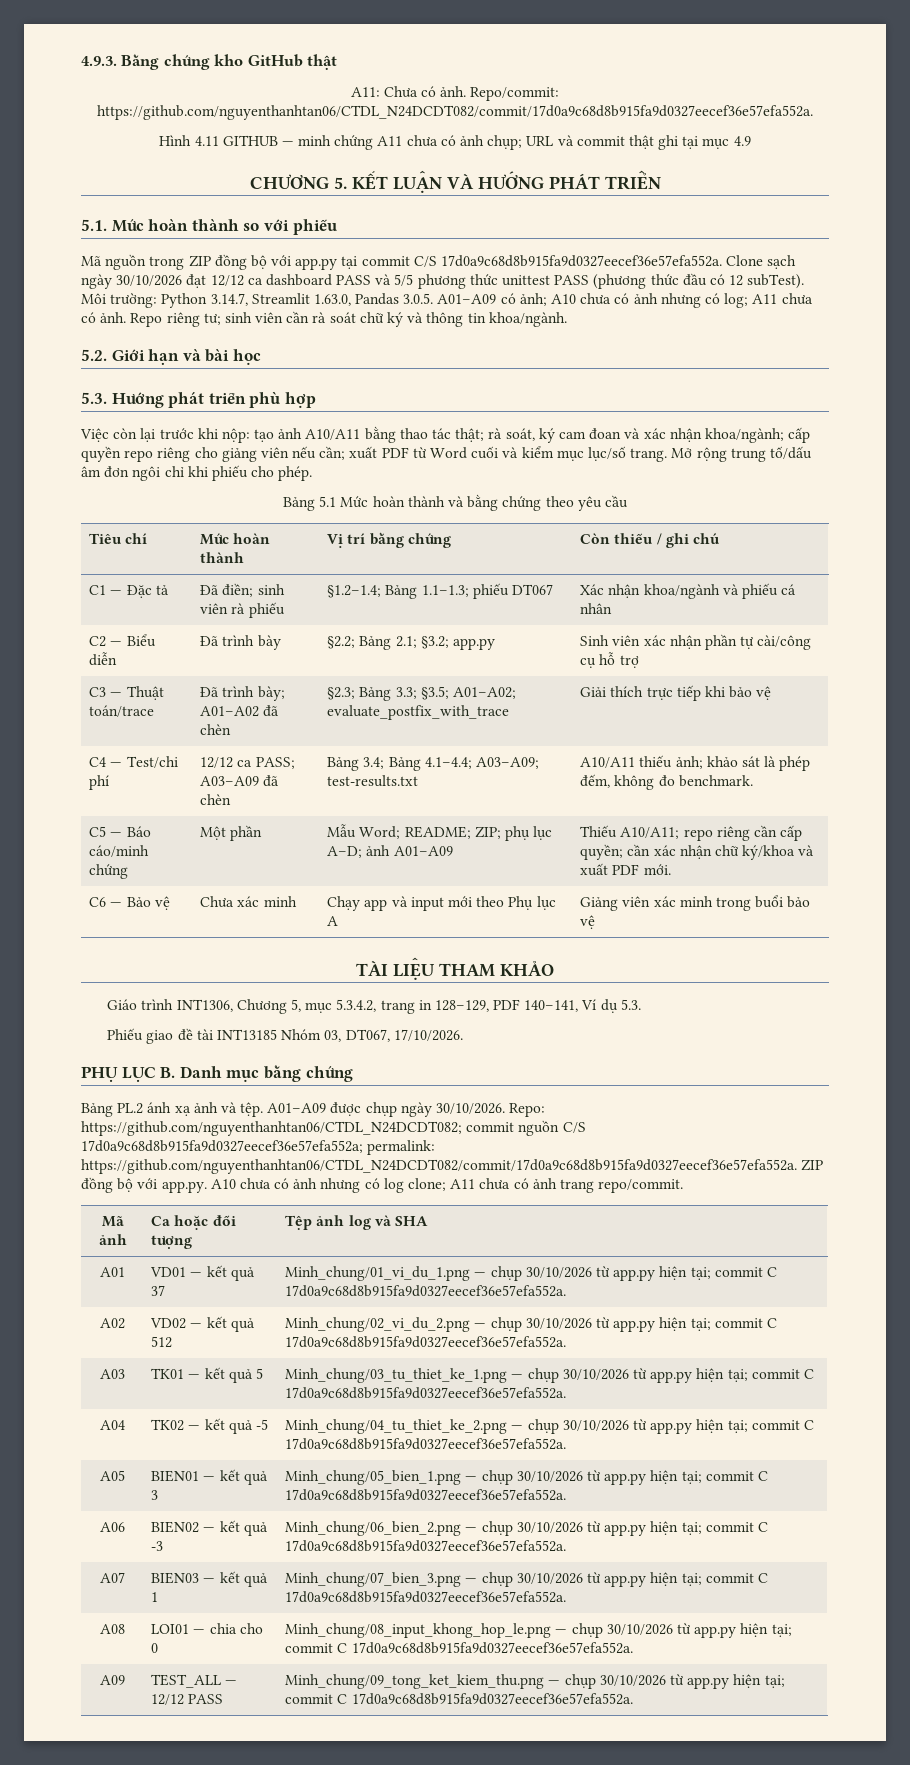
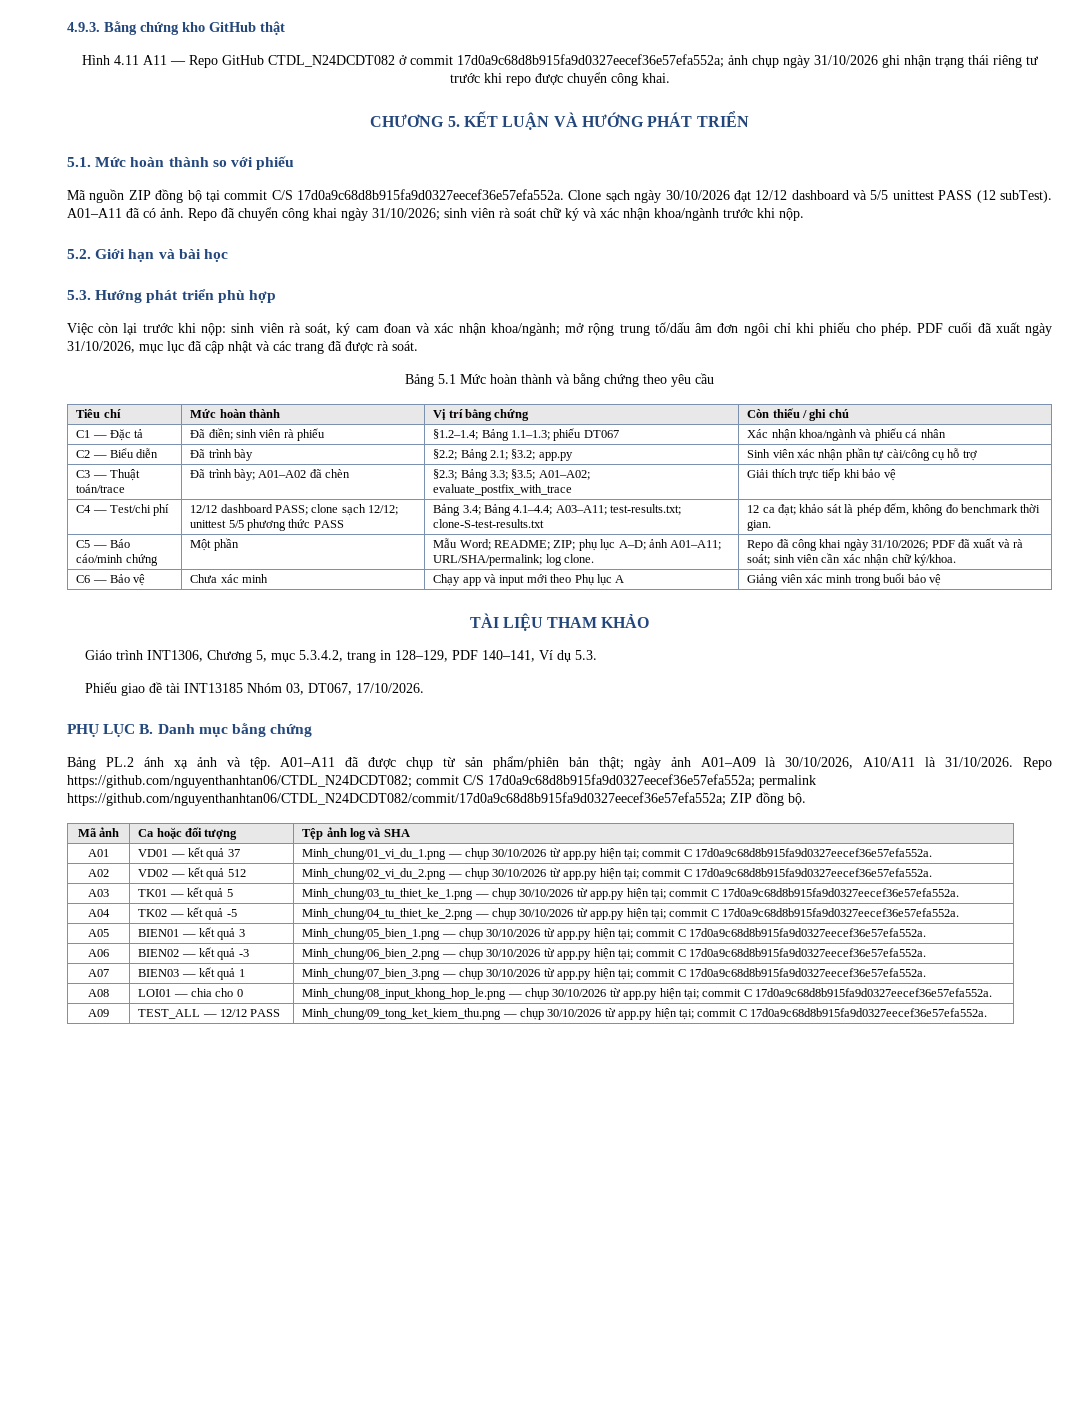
[350,86,560,101] [97,105,813,120] [159,135,751,150] A11: Chưa có ảnh. Repo/commit: https://github.com/nguyenthanhtan06/CTDL_N24DCDT082/commit/17d0a9c68d8b915fa9d0327eecef36e57efa552a. // Hình 4.11 GITHUB — minh chứng A11 chưa có ảnh chụp; URL và commit thật ghi tại mục 4.9 -> [81,54,1038,68] [449,72,670,86] Hình 4.11 A11 — Repo GitHub CTDL_N24DCDT082 ở commit 17d0a9c68d8b915fa9d0327eecef36e57efa552a; ảnh chụp ngày 31/10/2026 ghi nhận trạng thái riêng tư trước khi repo được chuyển công khai.
[149,254,338,270] trong ZIP đồng bộ với app.py -> [128,189,202,203] ZIP đồng bộ
[247,273,805,289] [81,293,813,308] [81,311,310,327] ca dashboard PASS và 5/5 phương thức unittest PASS (phương thức đầu có 12 subTest). Môi trường: Python 3.14.7, Streamlit 1.63.0, Pandas 3.0.5. A01–A09 có ảnh; A10 chưa có ảnh nhưng có log; A11 chưa có ảnh. Repo riêng tư; sinh viên cần -> [791,190,1053,203] [67,207,495,221] dashboard và 5/5 unittest PASS (12 subTest). A01–A11 đã có ảnh. Repo đã chuyển công khai ngày 31/10/2026; sinh viên
[426,312,567,327] thông tin khoa/ngành. -> [600,208,804,221] xác nhận khoa/ngành trước khi nộp.
[254,426,485,443] tạo ảnh A10/A11 bằng thao tác thật; -> [231,323,284,333] sinh viên
[788,427,811,443] [81,446,693,462] cấp quyền repo riêng cho giảng viên nếu cần; xuất PDF từ Word cuối và kiểm mục lục/số trang. Mở -> [565,323,585,333] mở
(313, 473) none -> [917,322,1053,336] [67,341,418,354] PDF cuối đã xuất ngày 31/10/2026, mục lục đã cập nhật và các trang đã được rà soát.
[237,757,295,769] [200,775,280,787] [200,794,232,805] [327,757,539,771] [327,775,419,787] [580,755,703,769] ca PASS; A03–A09 đã chèn | Bảng 3.4; Bảng 4.1–4.4; A03–A09; test-results.txt | A10/A11 thiếu ảnh; -> [220,504,399,516] [190,519,344,531] [433,504,682,516] [433,519,545,528] [747,504,797,516] dashboard PASS; clone sạch 12/12; unittest 5/5 phương thức PASS | Bảng 3.4; Bảng 4.1–4.4; A03–A11; test-results.txt; clone-S-test-results.txt | 12 ca đạt;
[678,775,753,787] benchmark. -> [961,504,1041,513] [747,520,772,531] benchmark thời gian.
[393,846,453,856] [580,825,803,841] [580,844,815,860] [580,863,671,876] A01–A09 | Thiếu A10/A11; repo riêng cần cấp quyền; cần xác nhận chữ ký/khoa và xuất PDF mới. -> [670,540,722,550] [433,554,595,566] [747,538,1024,551] [747,553,956,566] A01–A11; URL/SHA/permalink; log clone. | Repo đã công khai ngày 31/10/2026; PDF đã xuất và rà soát; sinh viên cần xác nhận chữ ký/khoa.
[267,1102,546,1117] A01–A09 được chụp ngày 30/10/2026. Repo: -> [280,756,1052,770] A01–A11 đã được chụp từ sản phẩm/phiên bản thật; ngày ảnh A01–A09 là 30/10/2026, A10/A11 là 31/10/2026. Repo
[518,1120,560,1136] nguồn -> (459, 780) none
[367,1140,436,1155] [81,1159,824,1174] [81,1177,684,1193] permalink: https://github.com/nguyenthanhtan06/CTDL_N24DCDT082/commit/17d0a9c68d8b915fa9d0327eecef36e57efa552a. ZIP đồng bộ với app.py. A10 chưa có ảnh nhưng có log clone; A11 chưa có ảnh trang repo/commit. -> [759,775,816,788] [67,792,806,806] permalink https://github.com/nguyenthanhtan06/CTDL_N24DCDT082/commit/17d0a9c68d8b915fa9d0327eecef36e57efa552a; ZIP đồng bộ.

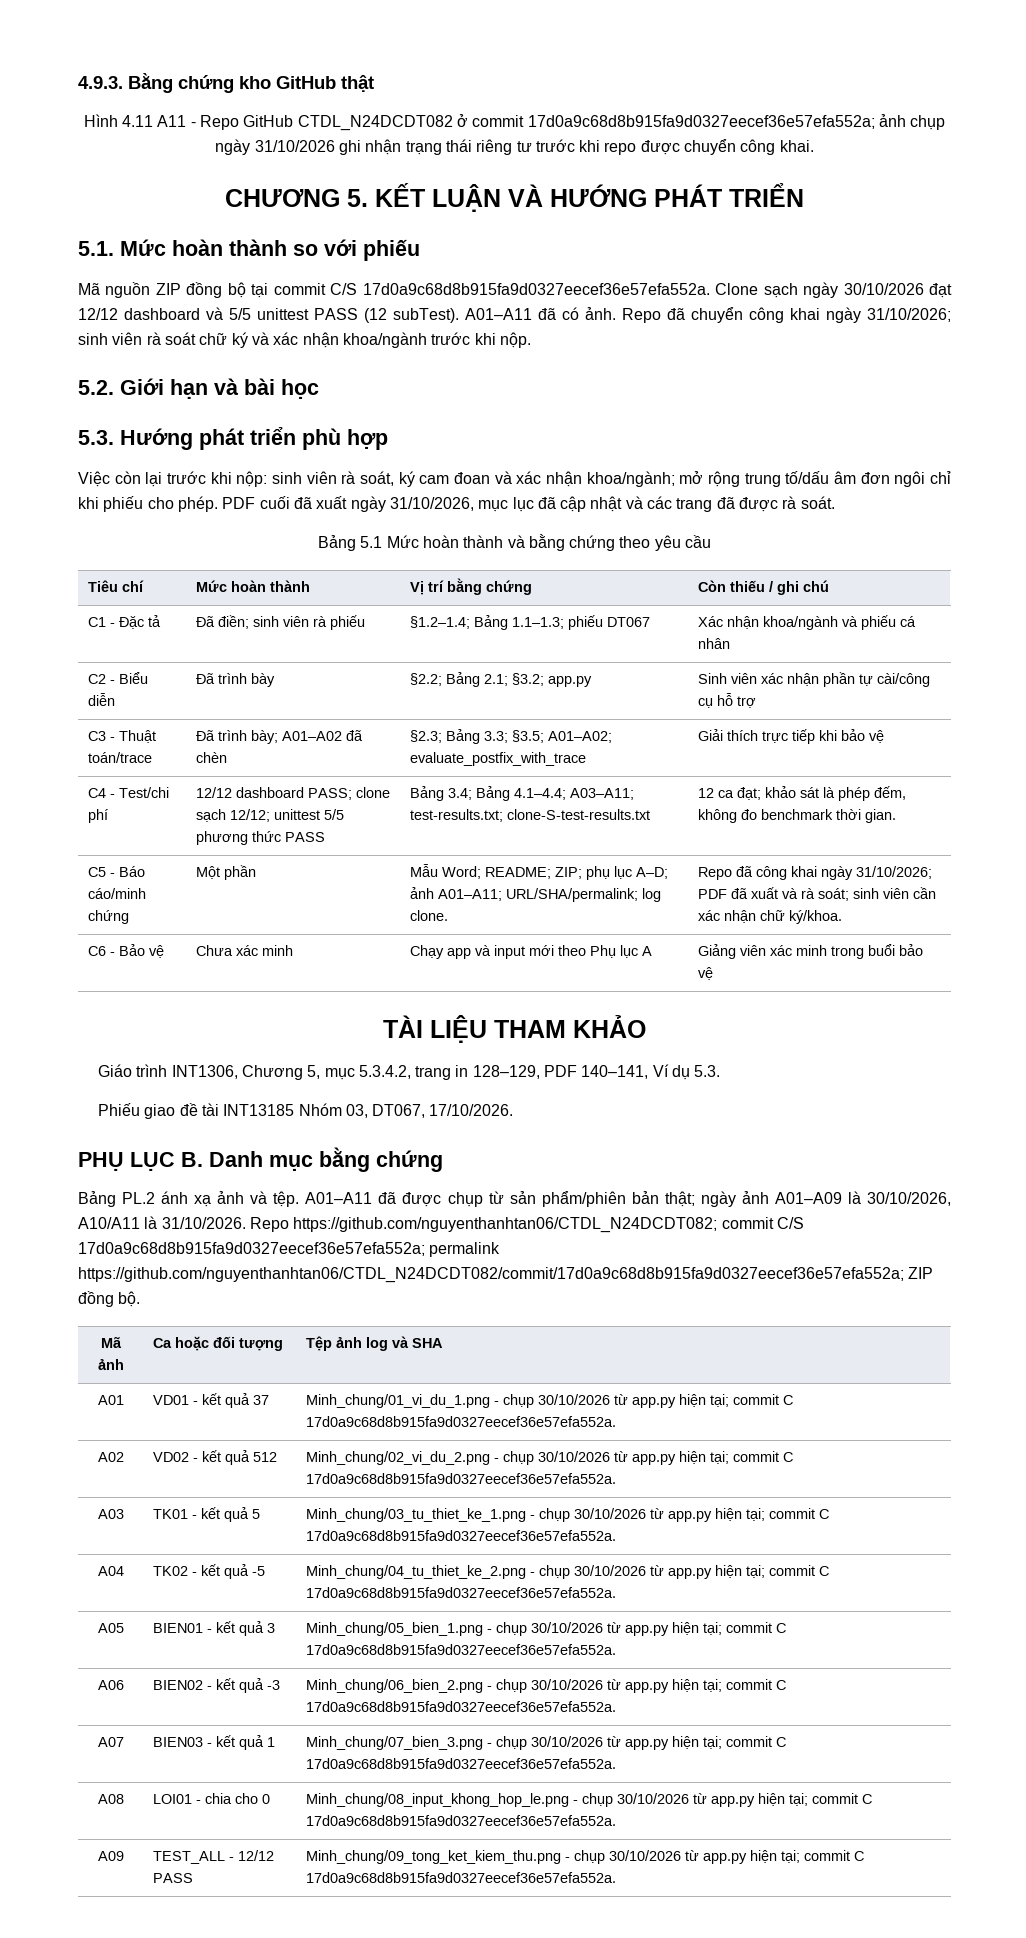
[169,61,186,65] — -> [190,122,196,127] -
[92,435,107,438] — -> [109,623,115,627] -
[92,455,107,458] — -> [109,680,115,684] -
[92,475,107,478] — -> [109,737,115,741] -
[92,510,107,513] — -> [109,794,115,798] -
[92,545,107,548] — -> [109,873,115,877] -
[92,580,107,583] — -> [109,952,115,956] -
[170,854,185,857] — -> [192,1401,198,1405] -
[447,854,462,857] — -> [493,1401,499,1405] -
[170,874,185,877] — -> [192,1458,198,1462] -
[447,874,462,877] — -> [493,1458,499,1462] -
[169,894,184,897] — -> [191,1515,197,1519] -
[474,894,489,897] — -> [529,1515,535,1519] -
[169,914,184,917] — -> [191,1572,197,1576] -
[474,914,489,917] — -> [529,1572,535,1576] -
[181,934,196,937] — -> [206,1629,212,1633] -
[441,934,456,937] — -> [486,1629,492,1633] -
[181,954,196,957] — -> [206,1686,212,1690] -
[441,954,456,957] — -> [486,1686,492,1690] -
[181,974,196,977] — -> [206,1743,212,1747] -
[441,974,456,977] — -> [486,1743,492,1747] -
[173,994,188,997] — -> [195,1800,201,1804] -
[507,994,522,997] — -> [572,1800,578,1804] -
[202,1014,217,1017] — -> [228,1857,234,1861] -
[502,1014,517,1017] — -> [564,1857,570,1861] -

